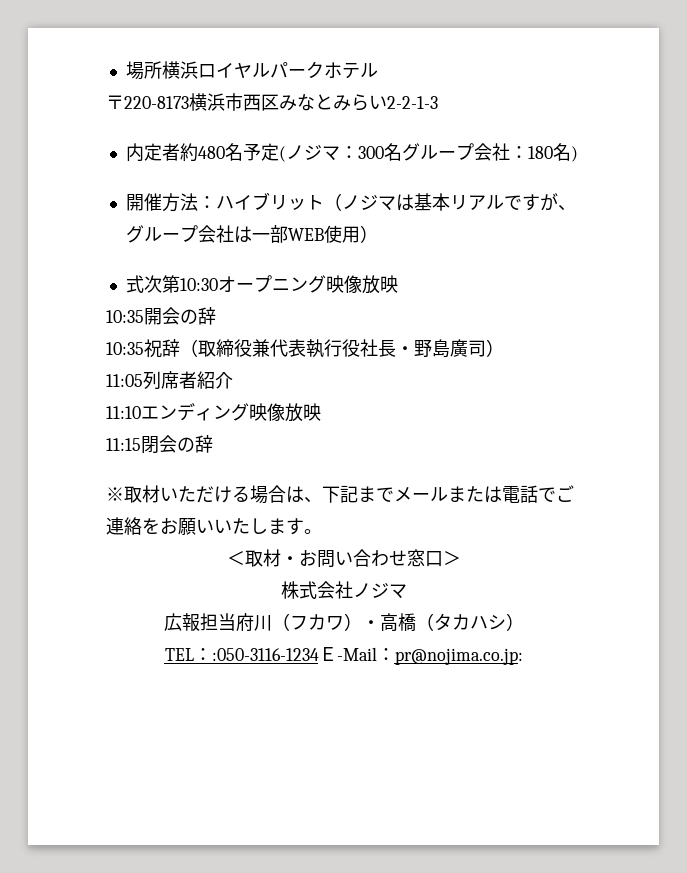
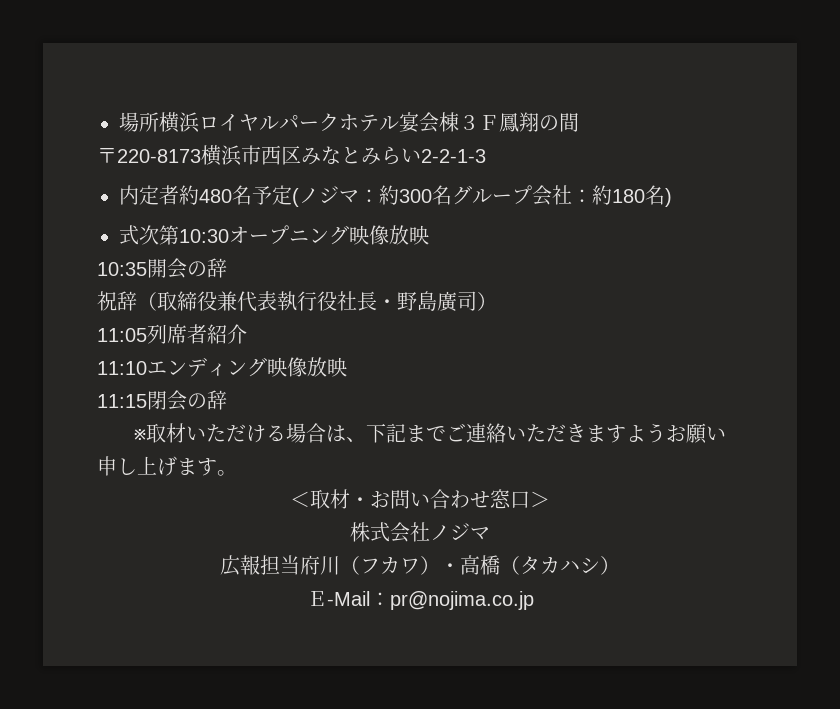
(378, 70) none -> [399,112,579,133] 宴会棟３Ｆ鳳翔の間
(358, 152) none -> [379,185,399,205] 約
(528, 152) none -> [592,185,612,205] 約
[125,192,576,212] [125,225,378,243] // 開催方法：ハイブリット（ノジマは基本リアルですが、グループ会社は一部WEB使用） -> (672, 197) none
[106,342,144,355] 10:35 -> (227, 268) none
[394,485,574,503] [106,517,268,535] メールまたは電話でご連絡をお願いいたし -> [446,423,727,444] [97,456,177,476] ご連絡いただきますようお願い申し上げ
[164,648,319,661] TEL：:050-3116-1234 -> (620, 565) none
[394,648,523,665] pr@nojima.co.jp: -> [389,591,534,610] pr@nojima.co.jp

